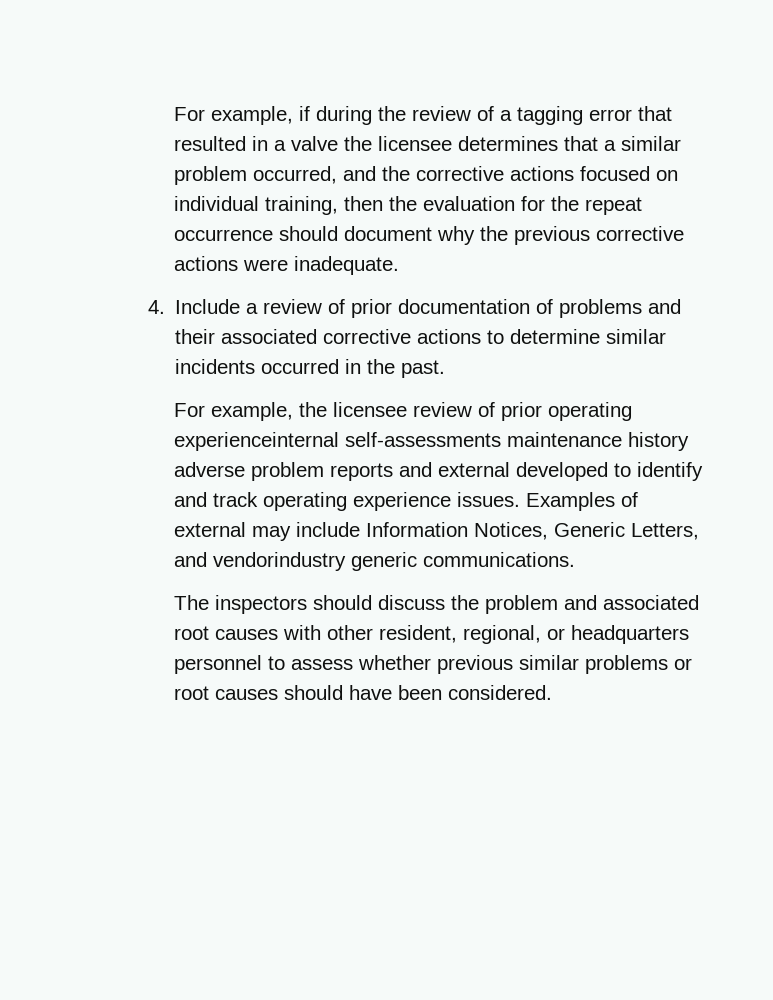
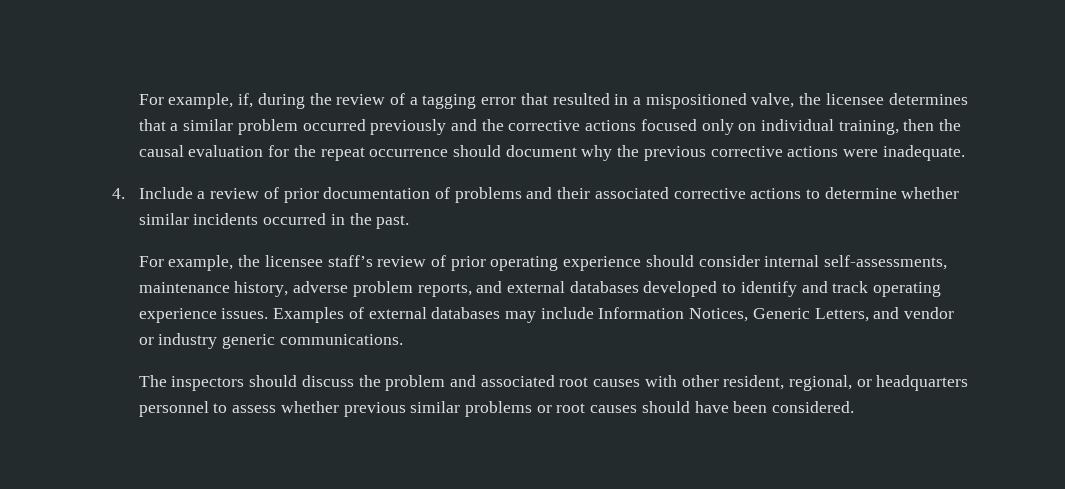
[173,106,310,125] For example, if -> [138,93,254,109] For example, if,
[290,136,338,151] valve -> [645,93,795,109] mispositioned valve,
[252,166,337,184] occurred, -> [302,119,447,135] occurred previously
(650, 173) none -> [701,119,734,135] only
(417, 203) none -> [138,145,184,157] causal
(600, 336) none -> [901,187,960,199] whether
(407, 409) none -> [327,255,373,267] staff’s
[173,432,689,451] experienceinternal self-assessments maintenance history -> [563,255,948,271] [138,281,289,297] experience should consider internal self-assessments, maintenance history,
[329,463,393,481] reports -> [417,283,472,297] reports,
(510, 469) none -> [569,281,639,293] databases
(246, 529) none -> [431,307,501,319] databases
[212,552,346,571] vendorindustry -> [904,307,955,319] [138,333,218,349] vendor or industry

